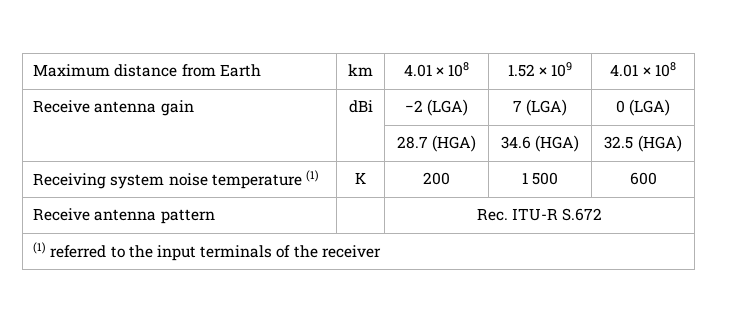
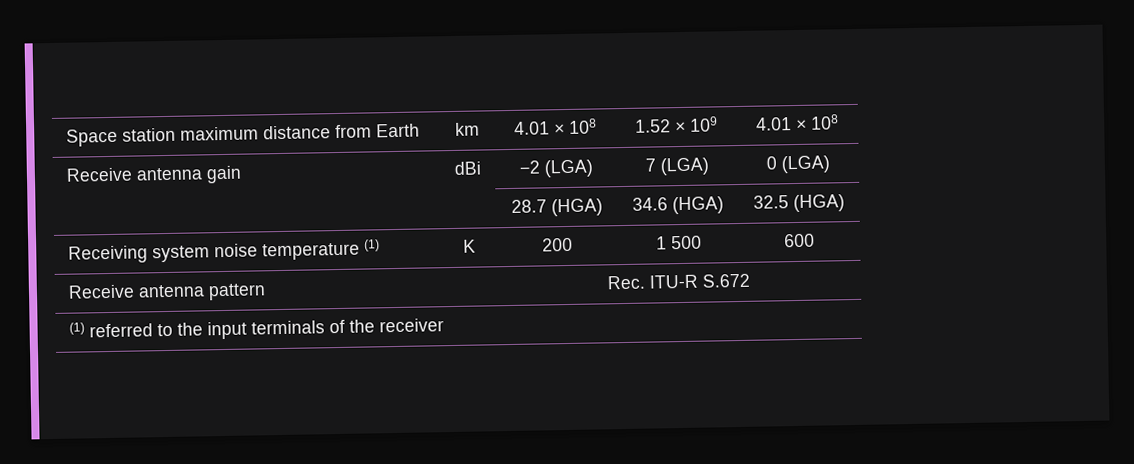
[33,64,111,77] Maximum -> [65,126,259,147] Space station maximum

